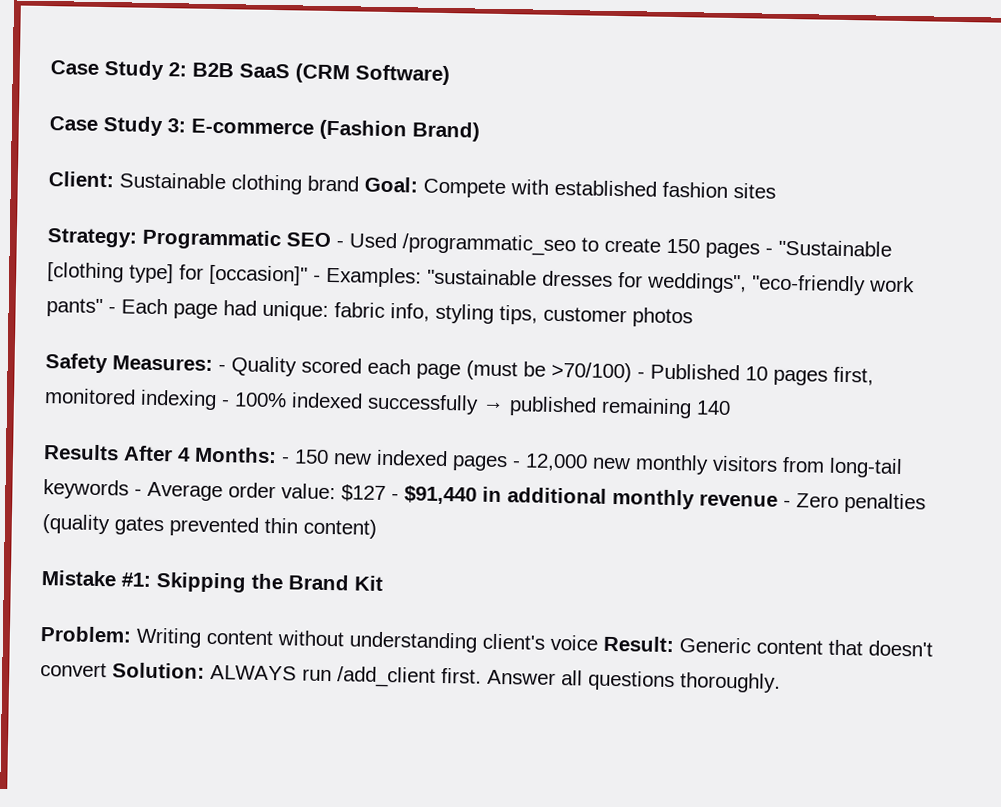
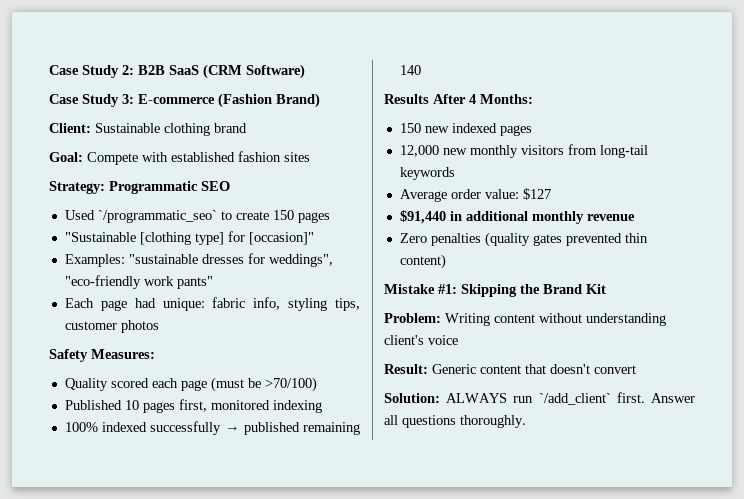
(359, 183) none -> (247, 128) //
[336,232,576,257] - Used /programmatic_seo -> [64,210,217,223] // Used `/programmatic_seo`
[765,247,773,255] - -> (330, 217) //
[313,274,321,282] - -> (314, 238) //
[108,306,116,314] - -> (213, 282) //
[218,364,226,372] - -> (155, 354) //
[637,371,645,379] - -> (317, 384) //
[221,399,230,407] - -> (322, 406) //
[281,456,290,464] - -> (533, 99) //
[512,460,521,468] - -> (532, 130) //
[134,488,142,496] - -> (455, 173) //
[391,493,399,501] - -> (551, 194) //
[783,499,791,508] - -> (635, 217) //
(598, 642) none -> (458, 340) //
(107, 670) none -> (636, 369) //
[337,666,436,688] /add_client -> [538,393,611,405] `/add_client`

